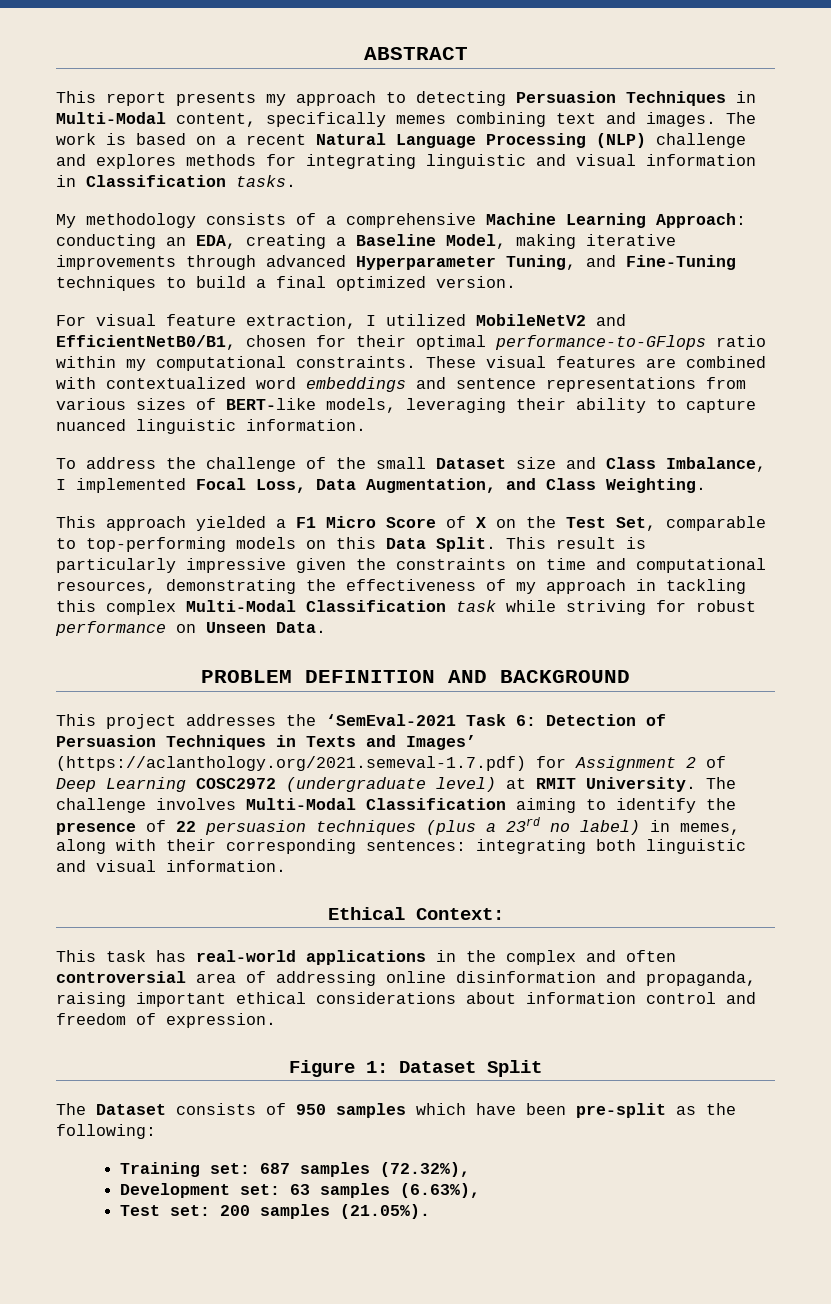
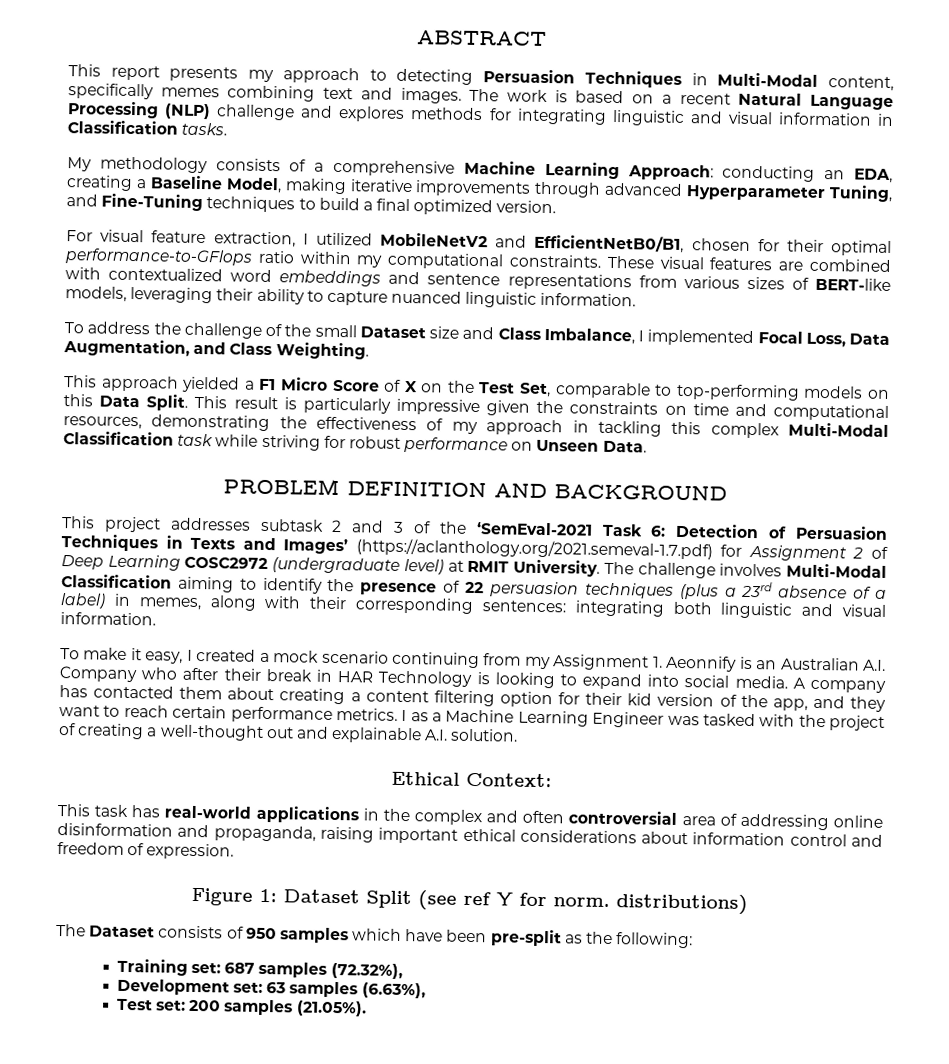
(276, 720) none -> [259,518,431,534] subtask 2 and 3 of
[550,823,570,832] no -> [778,585,888,599] absence of a
(286, 866) none -> [60,647,887,672] [59,666,886,693] [59,685,887,712] [59,704,885,731] [59,723,519,744] // To make it easy, I created a mock scenario continuing from my Assignment 1. Aeonnify is an Australian A.I. Company who after their break in HAR Technology is looking to expand into social media. A company has contacted them about creating a content filtering option for their kid version of the app, and they want to reach certain performance metrics. I as a Machine Learning Engineer was tasked with the project of creating a well-thought out and explainable A.I. solution.
(542, 1068) none -> [417,890,748,915] (see ref Y for norm. distributions)

